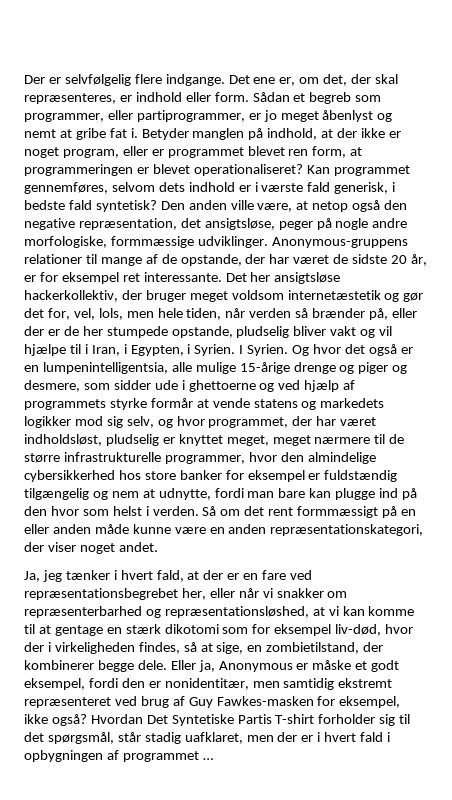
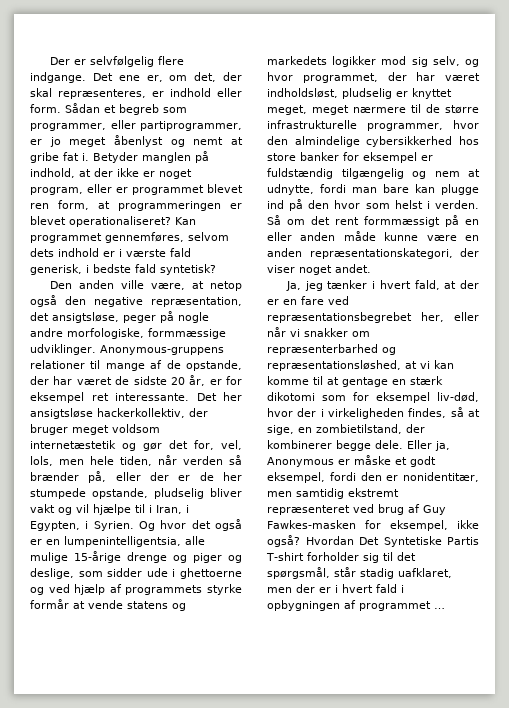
(157, 206) none -> (216, 269) //
[239,344,289,356] I Syrien. -> (134, 526) none
[24,380,80,392] desmere, -> [30,568,74,579] deslige,

